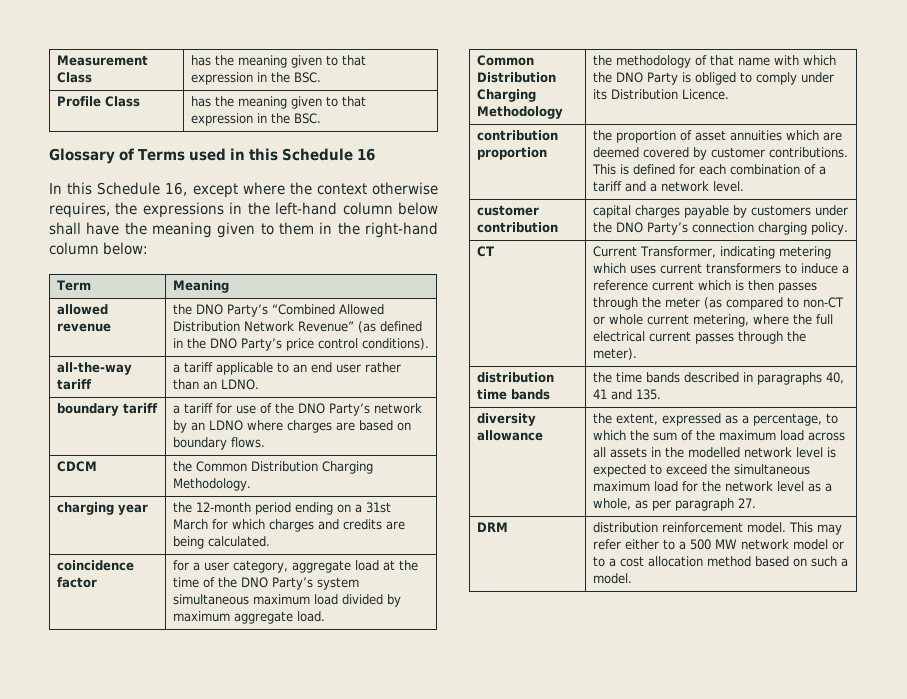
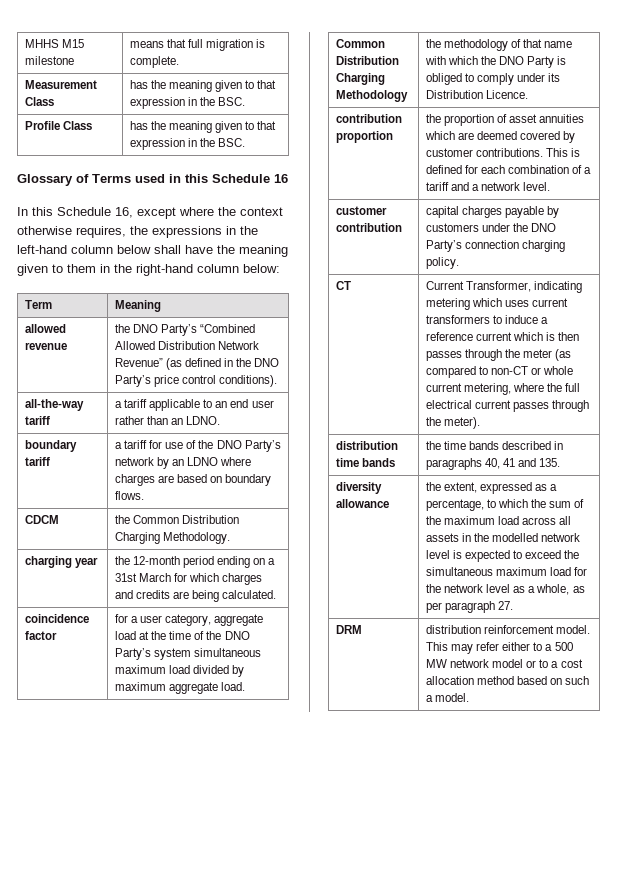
(56, 60) none -> [24,39,85,48] [24,56,74,65] [129,39,266,51] [129,56,179,68] MHHS M15 milestone | means that full migration is complete. //

